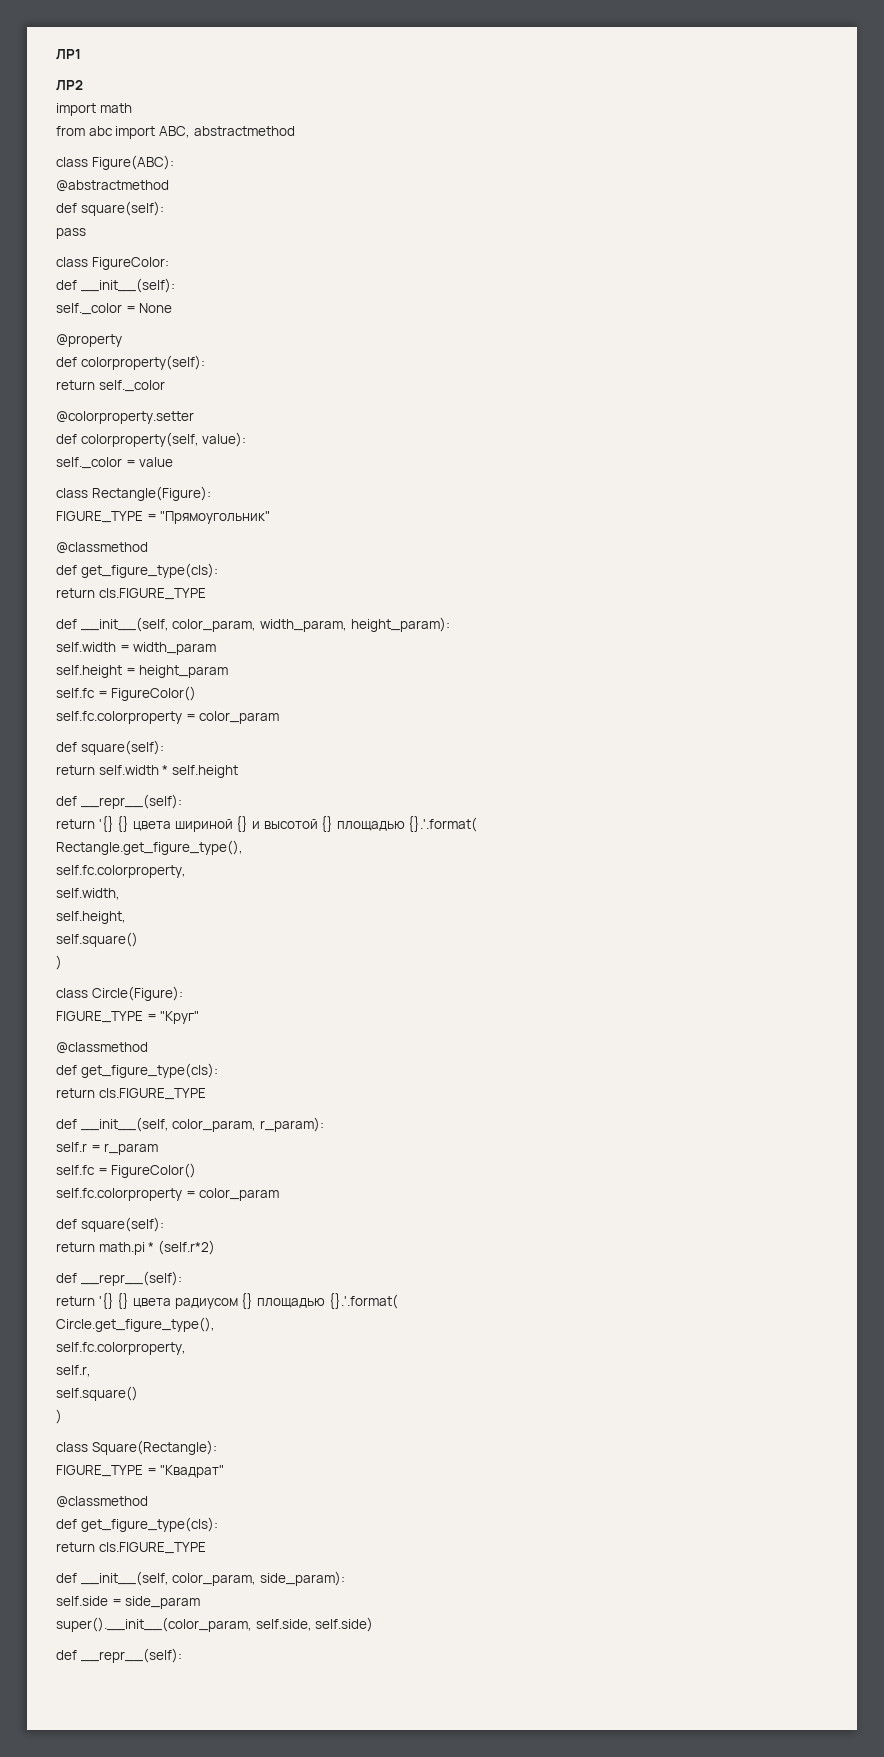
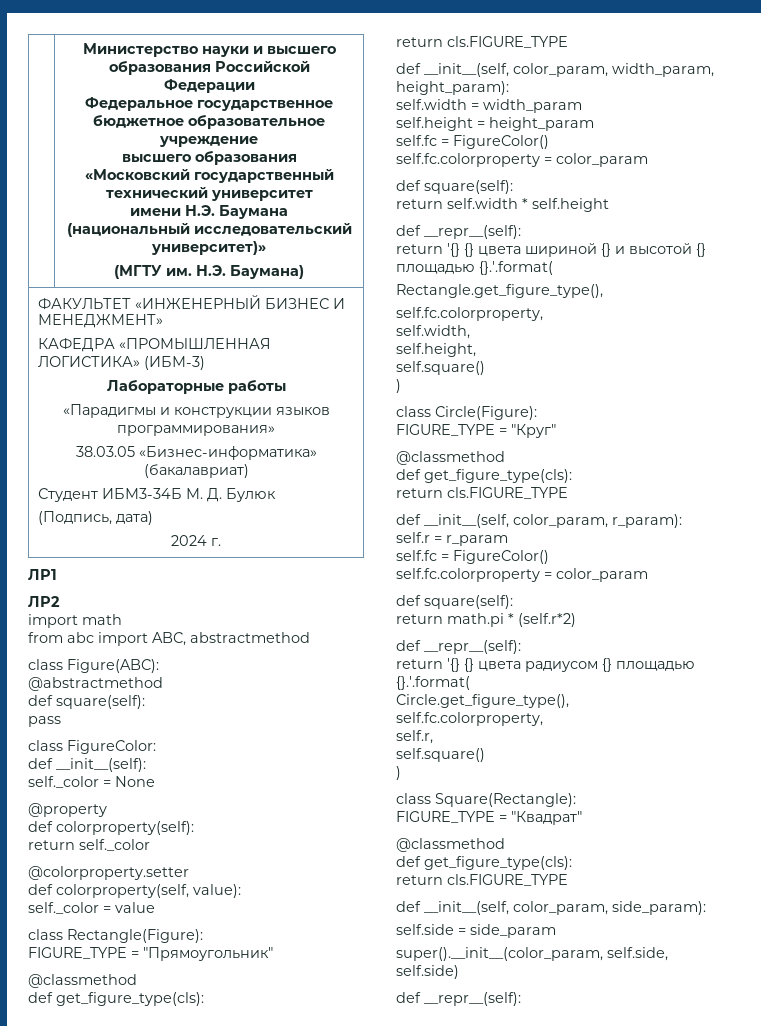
(56, 54) none -> [82,43,337,57] [108,60,310,75] [163,79,255,93] [85,97,333,111] [93,114,325,129] [159,136,258,147] [121,150,297,165] [84,169,334,183] [105,187,313,201] [130,205,288,219] [66,223,352,237] [151,241,266,255] [114,265,304,279] [37,295,345,310] [37,314,163,328] [37,338,271,352] [37,356,205,370] [106,379,286,394] [62,404,330,418] [117,425,275,436] [75,446,317,460] [143,464,249,478] [37,488,276,502] [37,511,153,525] [171,535,221,546] | Министерство науки и высшего образования Российской Федерации // Федеральное государственное бюджетное образовательное учреждение // высшего образования // «Московский государственный технический университет // имени Н.Э. Баумана // (национальный исследовательский университет)» // (МГТУ им. Н.Э. Баумана) // ФАКУЛЬТЕТ «ИНЖЕНЕРНЫЙ БИЗНЕС И МЕНЕДЖМЕНТ» // КАФЕДРА «ПРОМЫШЛЕННАЯ ЛОГИСТИКА» (ИБМ-3) // Лабораторные работы // «Парадигмы и конструкции языков программирования» // 38.03.05 «Бизнес-информатика» (бакалавриат) // Студент ИБМ3-34Б М. Д. Булюк // (Подпись, дата) // 2024 г. //

